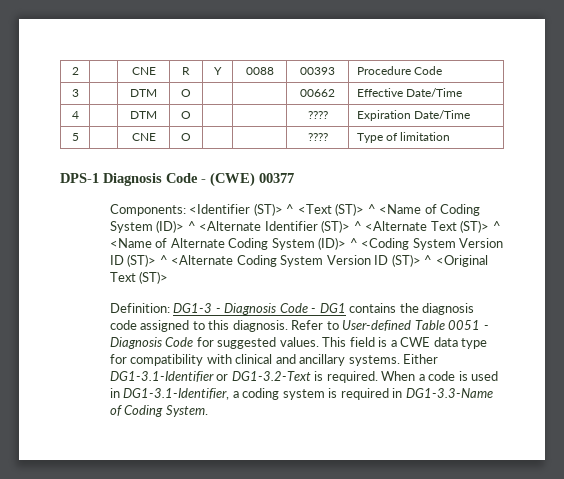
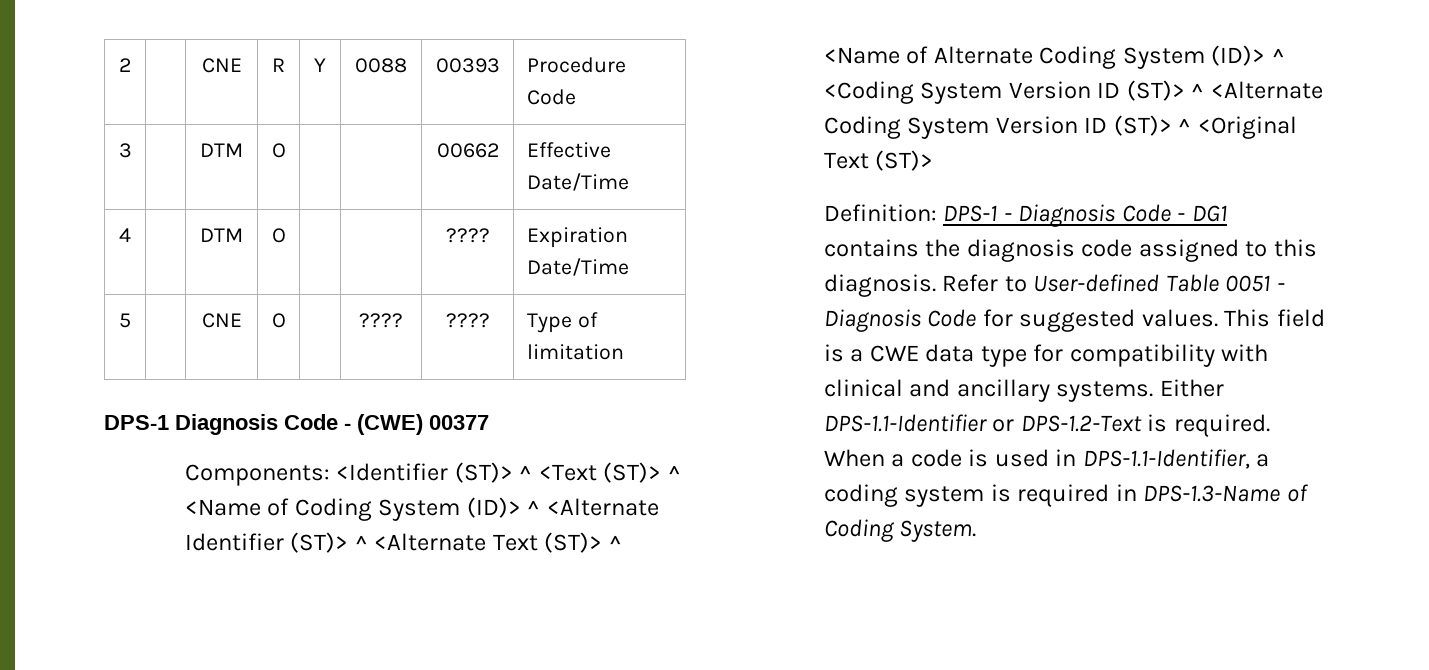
(191, 137) none -> [359,313,403,328] ????
[173,303,213,313] DG1-3 -> [943,205,998,222] DPS-1
[109,371,311,382] DG1-3.1-Identifier or DG1-3.2-Text -> [823,414,1142,432] DPS-1.1-Identifier or DPS-1.2-Text
[123,388,230,400] DG1-3.1-Identifier, -> [1082,449,1250,469] DPS-1.1-Identifier,
[405,388,493,398] DG1-3.3-Name -> [1143,485,1281,502] DPS-1.3-Name

